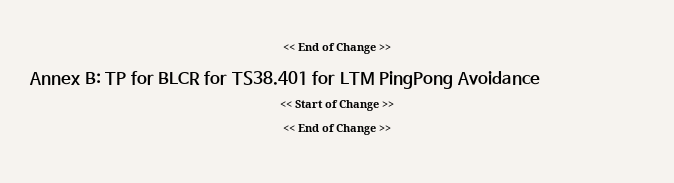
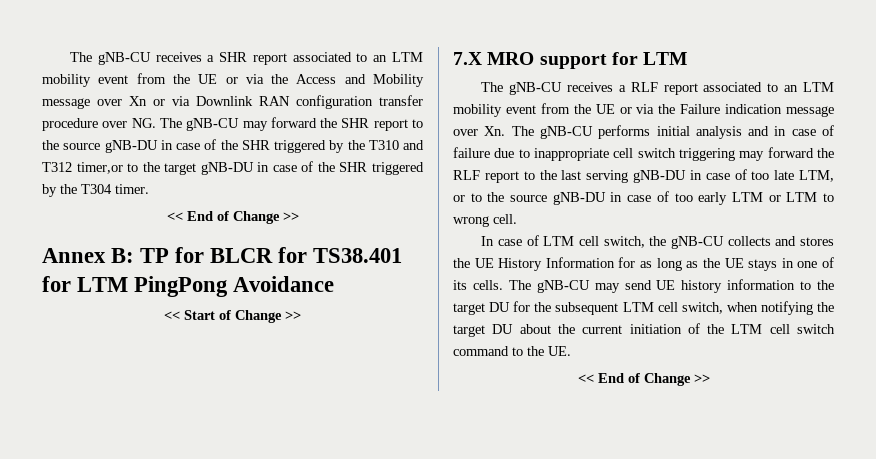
(283, 47) none -> [70,52,423,65] [42,73,425,87] [42,95,423,109] [42,117,424,131] [42,139,424,153] [42,161,424,175] [42,184,149,197] The gNB-CU receives a SHR report associated to an LTM mobility event from the UE or via the Access and Mobility message over Xn or via Downlink RAN configuration transfer procedure over NG. The gNB-CU may forward the SHR report to the source gNB-DU in case of the SHR triggered by the T310 and T312 timer,or to the target gNB-DU in case of the SHR triggered by the T304 timer. //
(394, 104) none -> [453,52,688,69] [481,82,834,95] [453,103,834,117] [453,125,834,139] [453,147,834,161] [453,169,834,183] [453,191,834,205] [453,214,517,227] [481,235,834,249] [453,257,835,271] [453,279,834,293] [453,301,834,315] [453,323,835,337] [453,346,571,356] // 7.X MRO support for LTM // The gNB-CU receives a RLF report associated to an LTM mobility event from the UE or via the Failure indication message over Xn. The gNB-CU performs initial analysis and in case of failure due to inappropriate cell switch triggering may forward the RLF report to the last serving gNB-DU in case of too late LTM, or to the source gNB-DU in case of too early LTM or LTM to wrong cell. // In case of LTM cell switch, the gNB-CU collects and stores the UE History Information for as long as the UE stays in one of its cells. The gNB-CU may send UE history information to the target DU for the subsequent LTM cell switch, when notifying the target DU about the current initiation of the LTM cell switch command to the UE.

